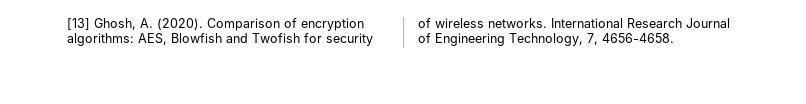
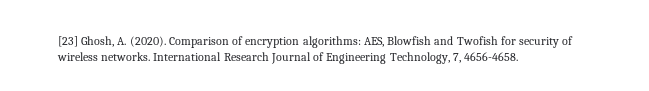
[67,18,90,30] [13] -> [58,36,78,47] [23]

